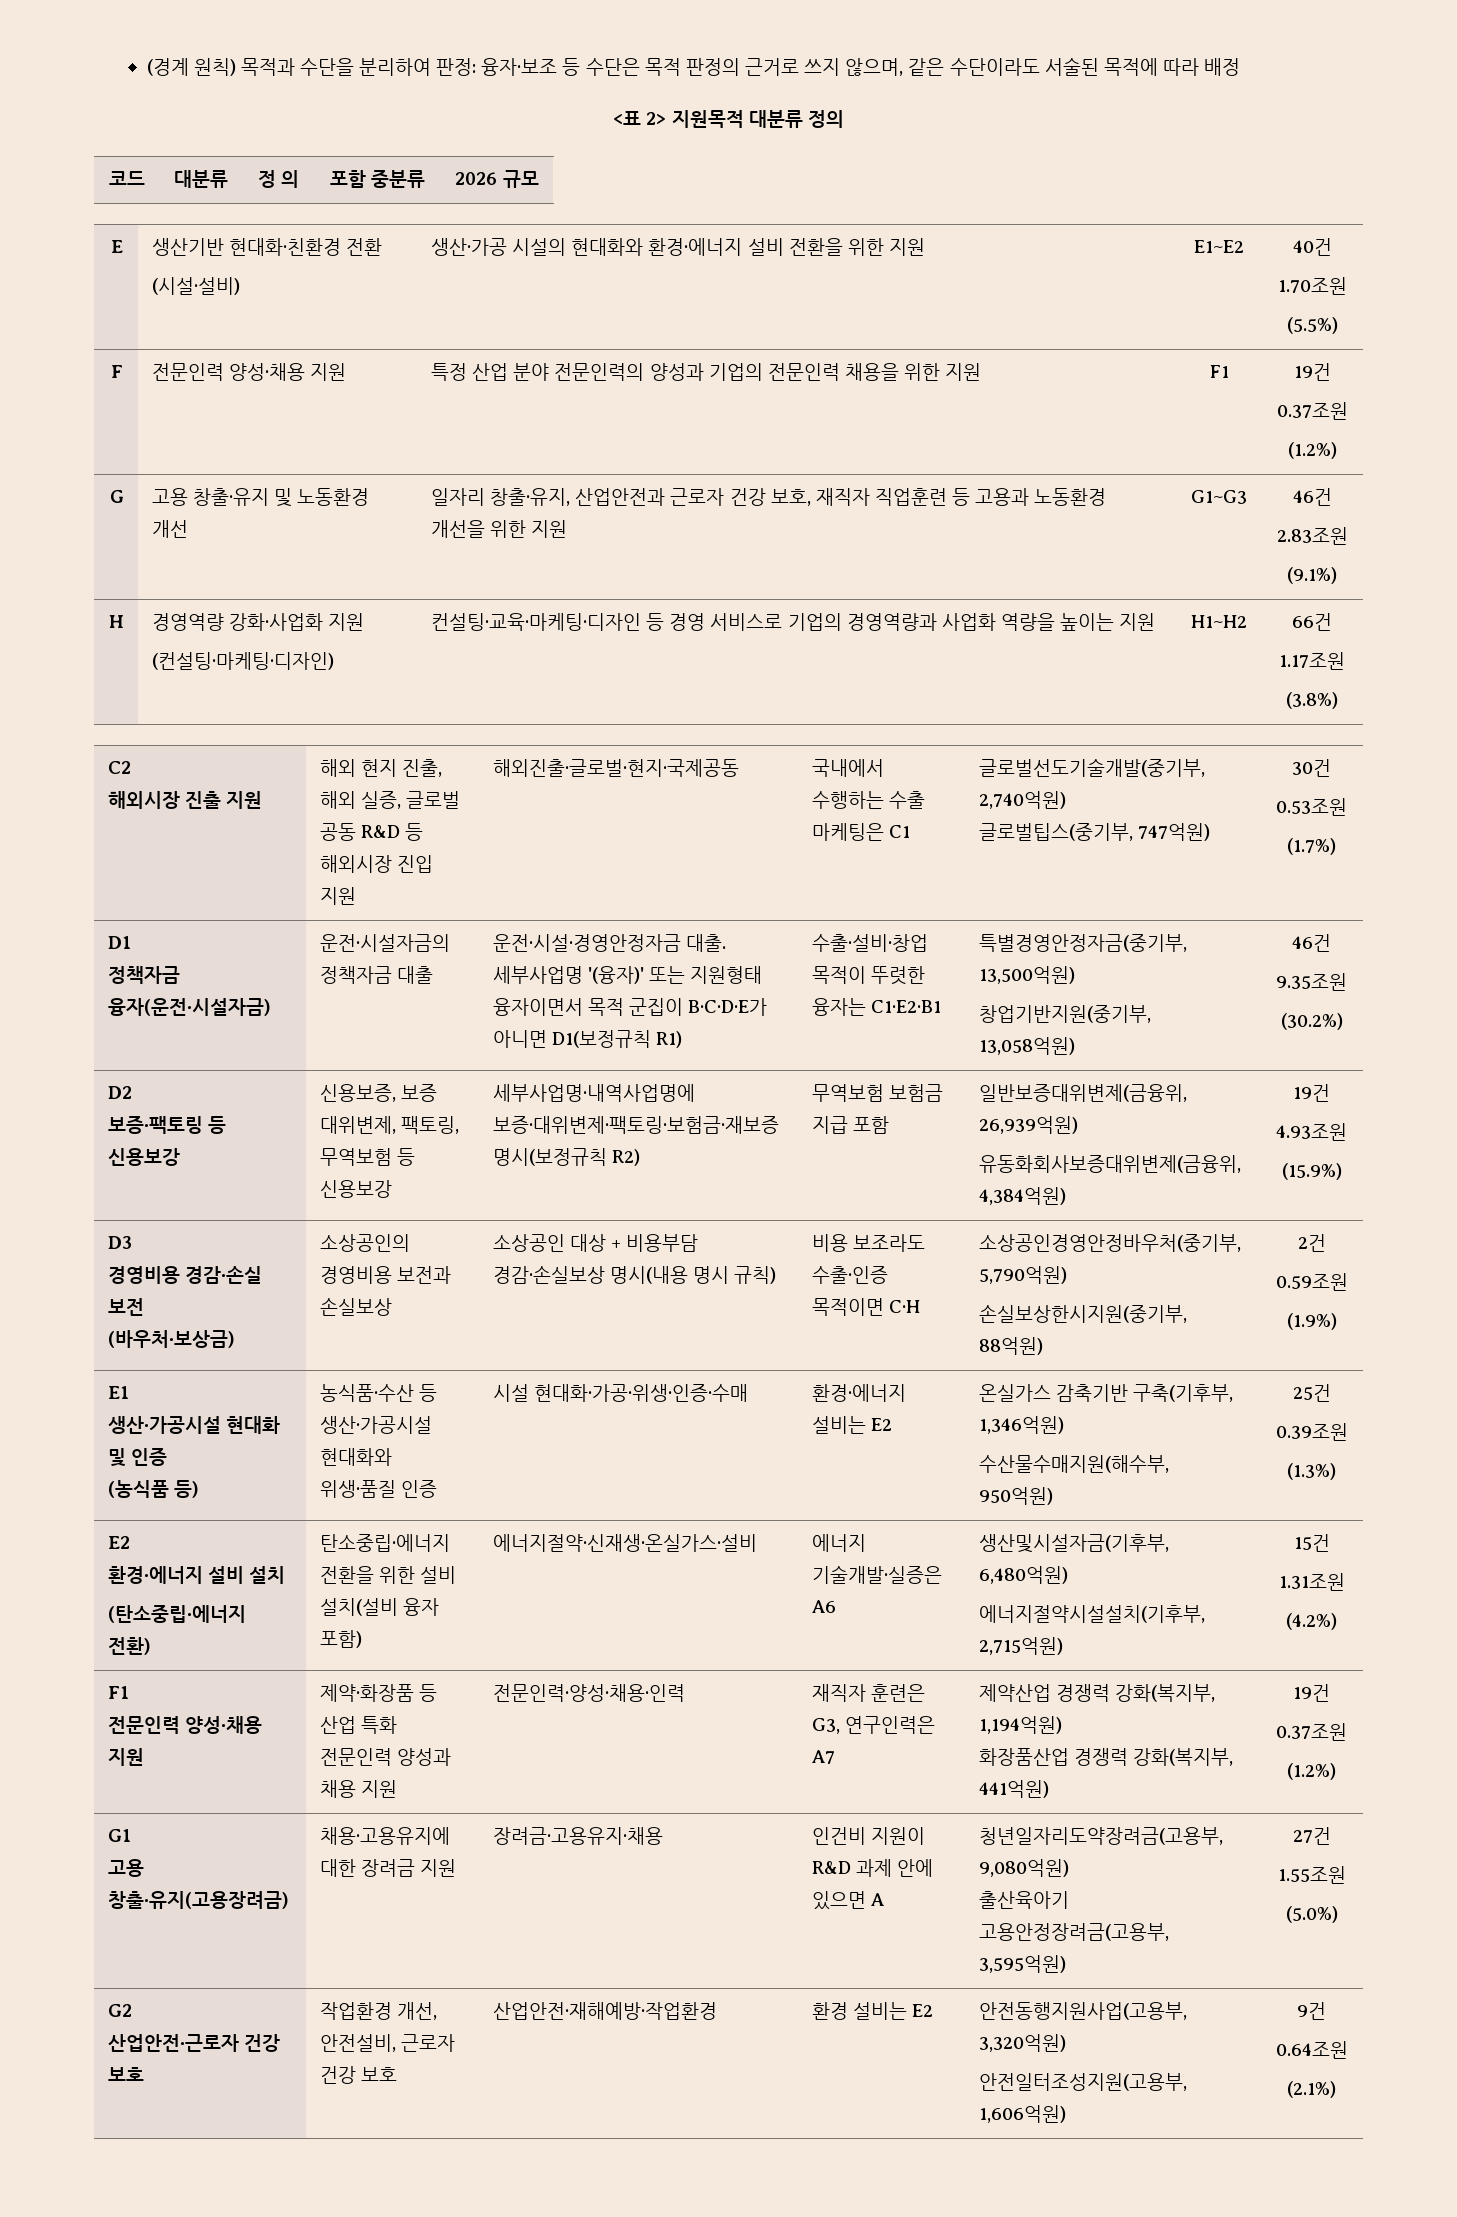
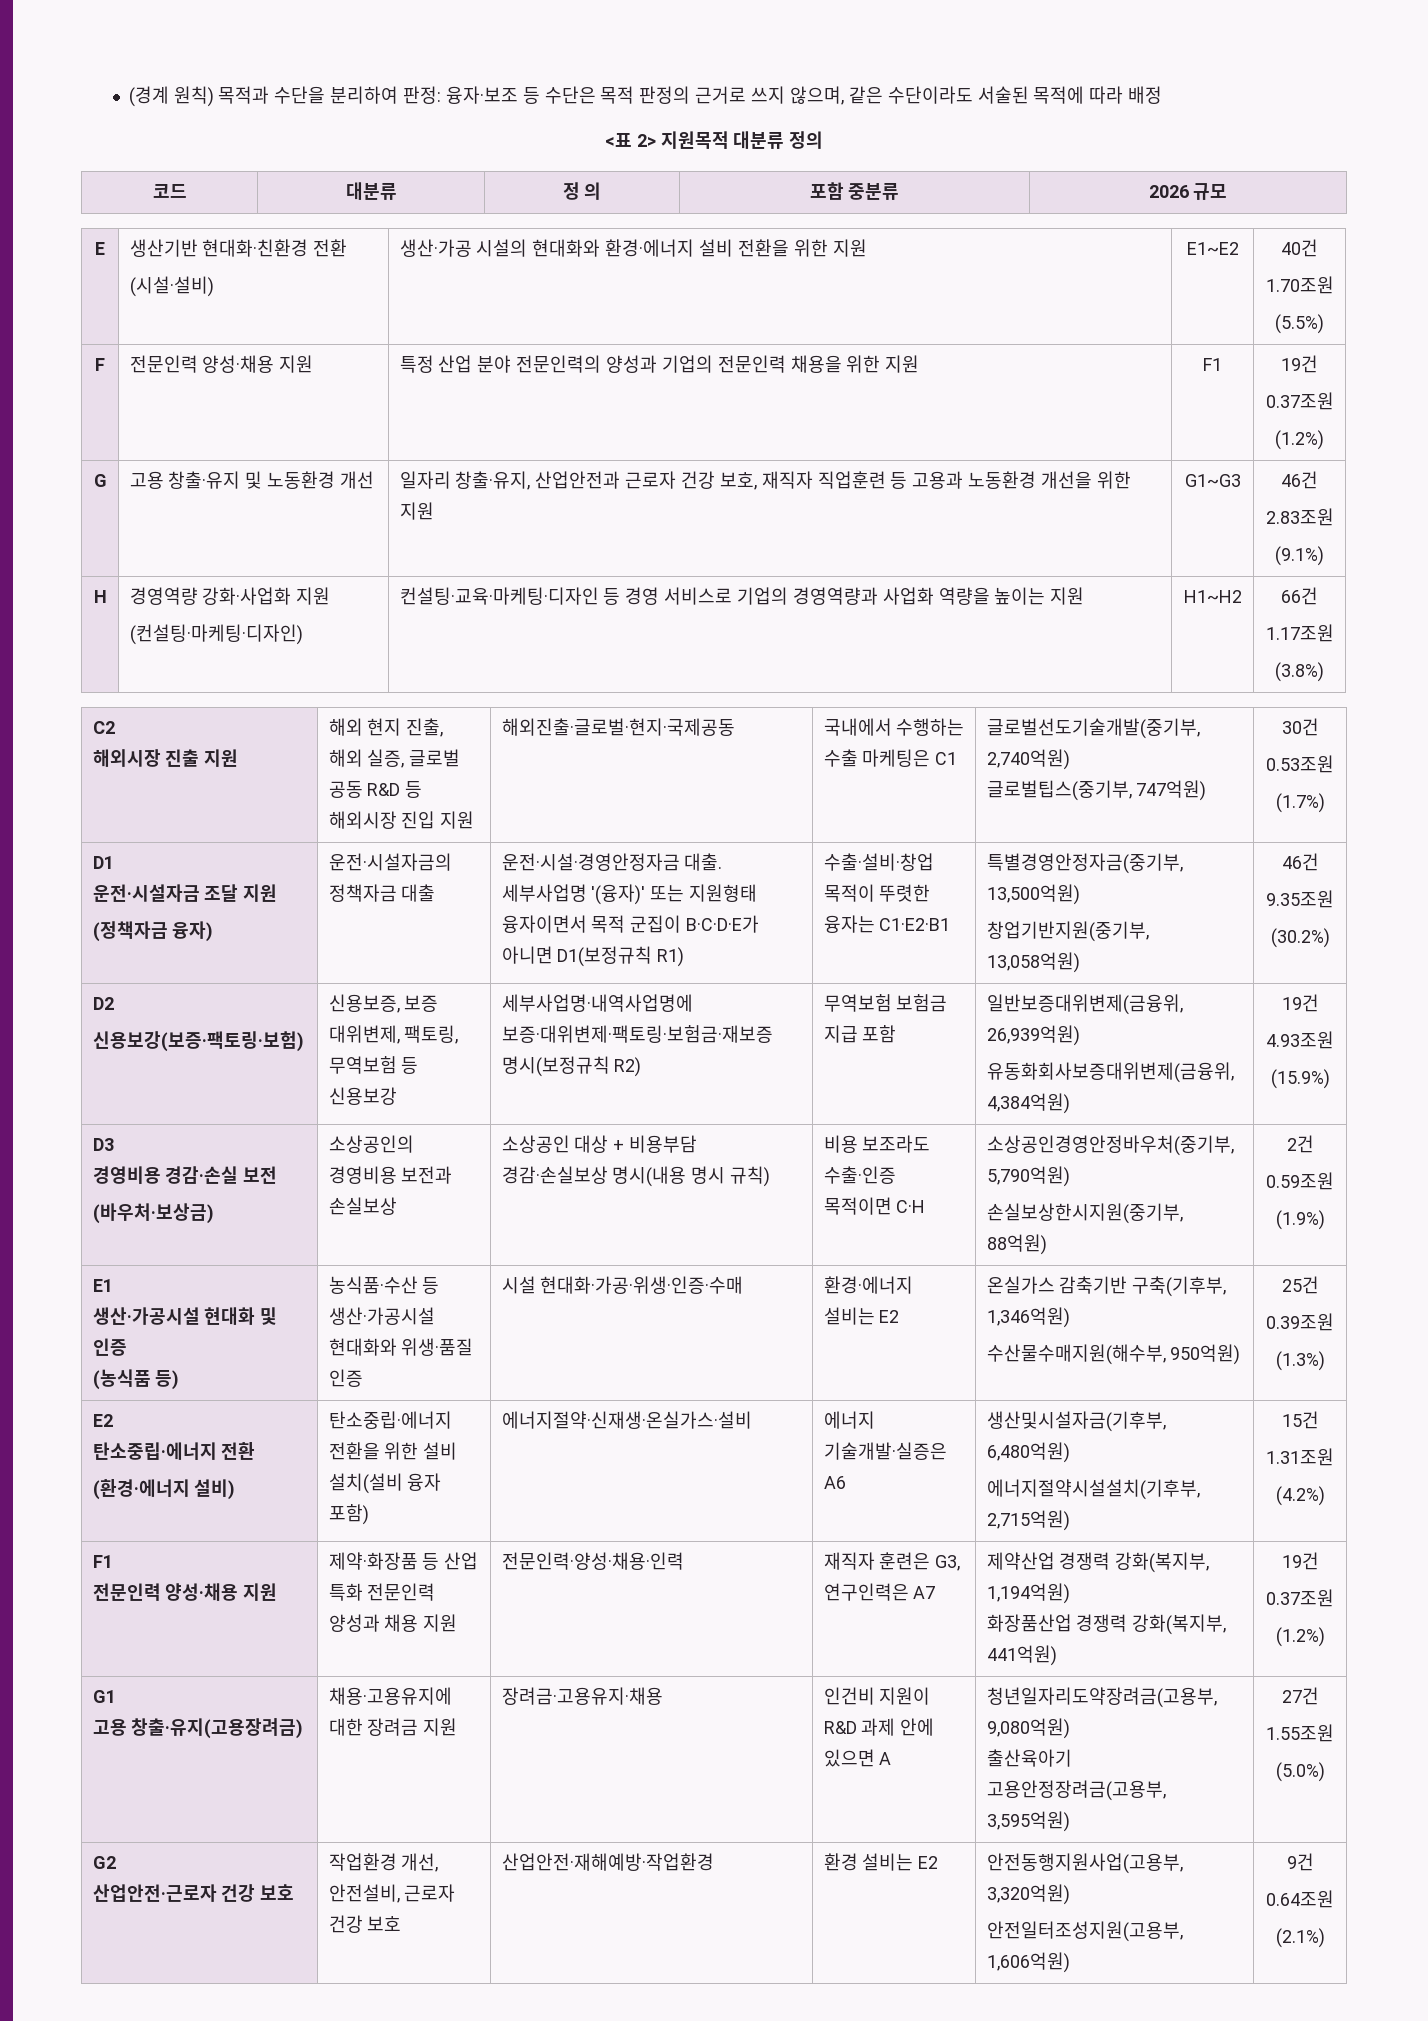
[108,966,181,984] [108,998,272,1016] 정책자금 융자(운전·시설자금) -> [92,884,278,902] [92,921,214,942] 운전·시설자금 조달 지원 // (정책자금 융자)
[108,1116,227,1134] [108,1148,181,1166] 보증·팩토링 등 신용보강 -> [92,1031,304,1052] 신용보강(보증·팩토링·보험)
[108,1566,286,1584] [108,1605,247,1623] [108,1637,152,1655] 환경·에너지 설비 설치 // (탄소중립·에너지 전환) -> [92,1442,256,1460] [92,1479,236,1500] 탄소중립·에너지 전환 // (환경·에너지 설비)

